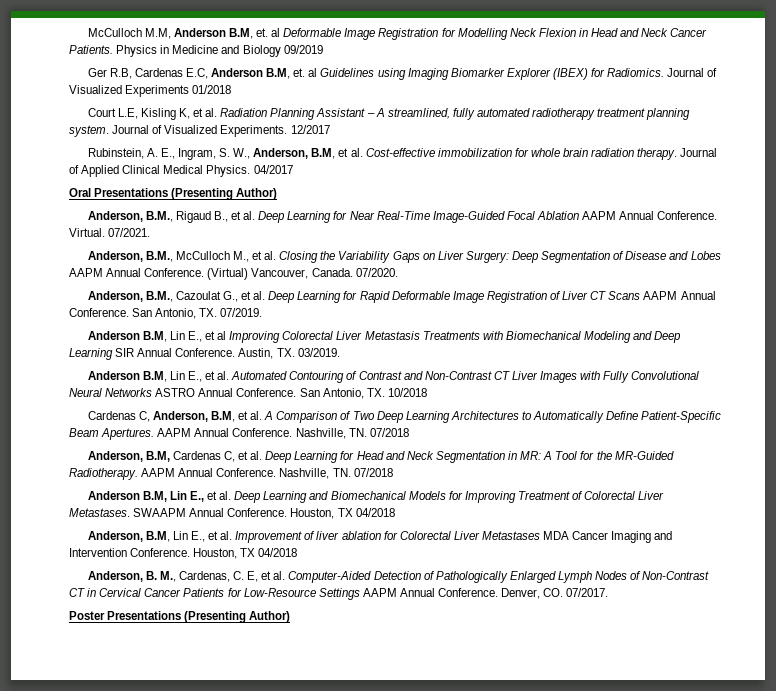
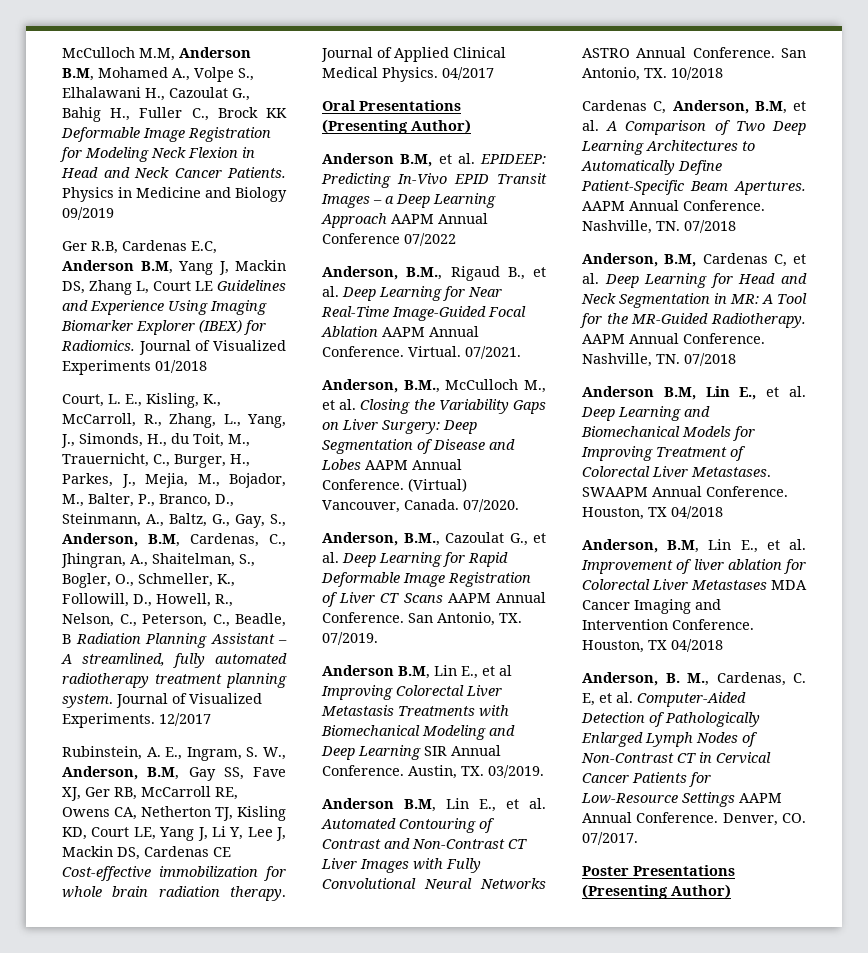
[256,28,281,37] et. al -> [98,67,254,82] [62,87,250,101] [62,107,287,122] Mohamed A., Volpe S., Elhalawani H., Cazoulat G., Bahig H., Fuller C., Brock KK
[457,28,508,40] Modelling -> [85,147,149,162] Modeling
[293,68,406,80] et. al Guidelines using -> [178,260,286,275] [62,280,286,295] [62,300,208,315] Yang J, Mackin DS, Zhang L, Court LE Guidelines and Experience Using
[87,108,218,120] Court L.E, Kisling K, et al. -> [62,393,221,408] [62,413,286,428] [61,433,250,448] [62,453,250,468] [62,473,286,488] [62,493,234,507] [62,513,286,528] [62,533,286,547] [61,553,255,568] [62,573,235,588] [62,593,233,607] [62,613,286,627] [62,634,71,644] Court, L. E., Kisling, K., McCarroll, R., Zhang, L., Yang, J., Simonds, H., du Toit, M., Trauernicht, C., Burger, H., Parkes, J., Mejia, M., Bojador, M., Balter, P., Branco, D., Steinmann, A., Baltz, G., Gay, S., Anderson, B.M, Cardenas, C., Jhingran, A., Shaitelman, S., Bogler, O., Schmeller, K., Followill, D., Howell, R., Nelson, C., Peterson, C., Beadle, B
[338,148,363,157] et al. -> [188,767,286,781] [62,786,238,801] [62,806,286,821] [62,826,286,841] [62,846,231,860] Gay SS, Fave XJ, Ger RB, McCarroll RE, Owens CA, Netherton TJ, Kisling KD, Court LE, Yang J, Li Y, Lee J, Mackin DS, Cardenas CE
(278, 194) none -> [322,153,546,167] [321,173,547,188] [321,193,496,208] [321,213,488,228] [322,233,456,246] // Anderson B.M, et al. EPIDEEP: Predicting In-Vivo EPID Transit Images – a Deep Learning Approach AAPM Annual Conference 07/2022

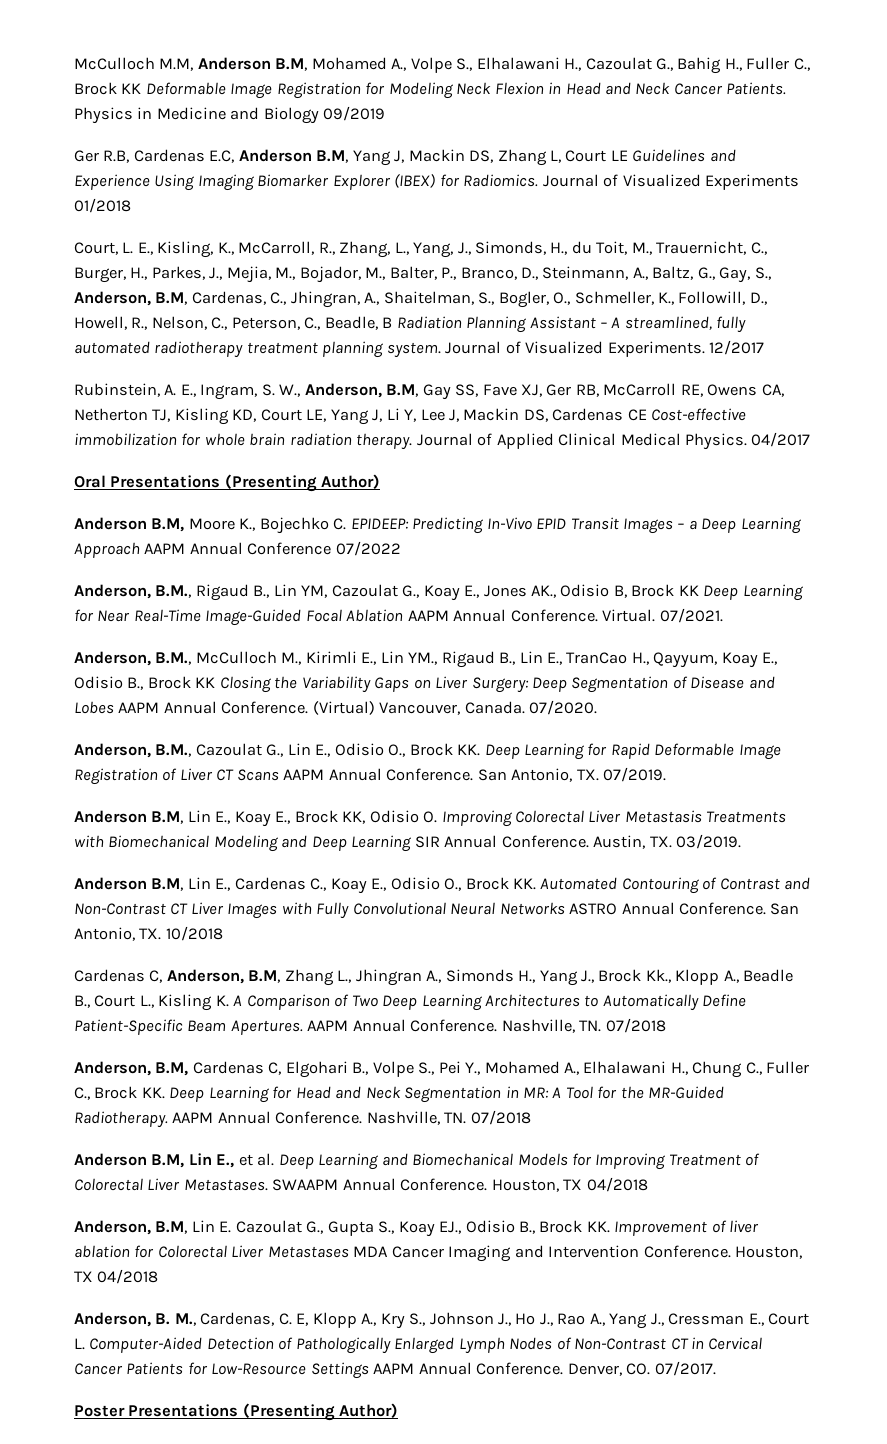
[438,153,475,164] et al. -> [188,517,347,534] Moore K., Bojechko C.
[533,267,546,277] [322,286,339,297] et al. -> [273,584,699,601] Lin YM, Cazoulat G., Koay E., Jones AK., Odisio B, Brock KK
[322,399,357,410] et al. -> [305,651,778,668] [74,676,216,690] Kirimli E., Lin YM., Rigaud B., Lin E., TranCao H., Qayyum, Koay E., Odisio B., Brock KK
[533,533,546,543] [322,552,339,563] et al. -> [287,743,481,757] Lin E., Odisio O., Brock KK.
[482,665,512,676] et al -> [234,810,438,827] Koay E., Brock KK, Odisio O.
[506,798,546,809] et al. -> [234,877,537,894] Cardenas C., Koay E., Odisio O., Brock KK.
[793,101,806,111] [582,120,599,131] et al. -> [284,969,794,986] [74,994,229,1011] Zhang L., Jhingran A., Simonds H., Yang J., Brock Kk., Klopp A., Beadle B., Court L., Kisling K.
[793,254,806,264] [582,273,599,284] et al. -> [285,1061,810,1078] [74,1086,165,1100] Elgohari B., Volpe S., Pei Y., Mohamed A., Elhalawani H., Chung C., Fuller C., Brock KK.
[740,539,806,553] E., et al. -> [219,1220,610,1237] E. Cazoulat G., Gupta S., Koay EJ., Odisio B., Brock KK.
[599,692,633,703] et al. -> [312,1312,810,1329] [74,1338,85,1350] Klopp A., Kry S., Johnson J., Ho J., Rao A., Yang J., Cressman E., Court L.

